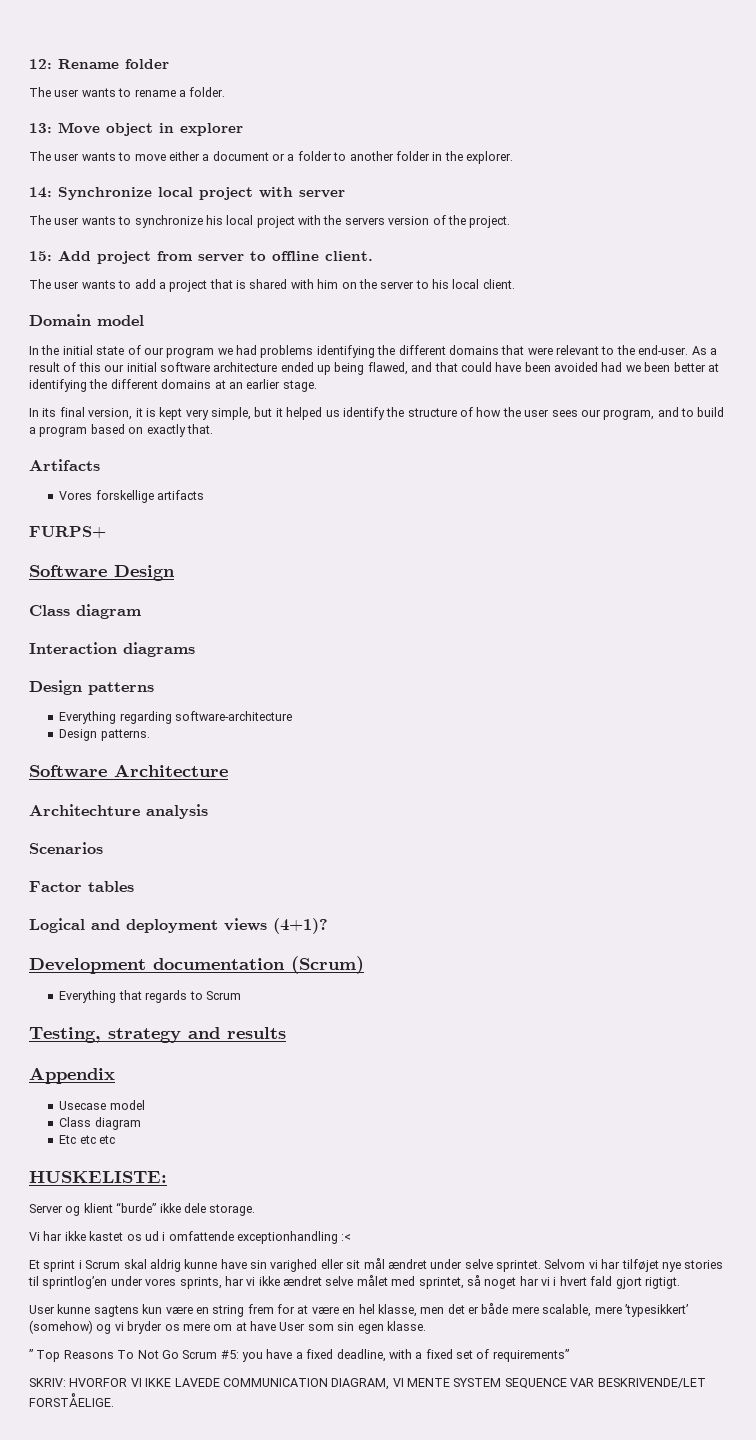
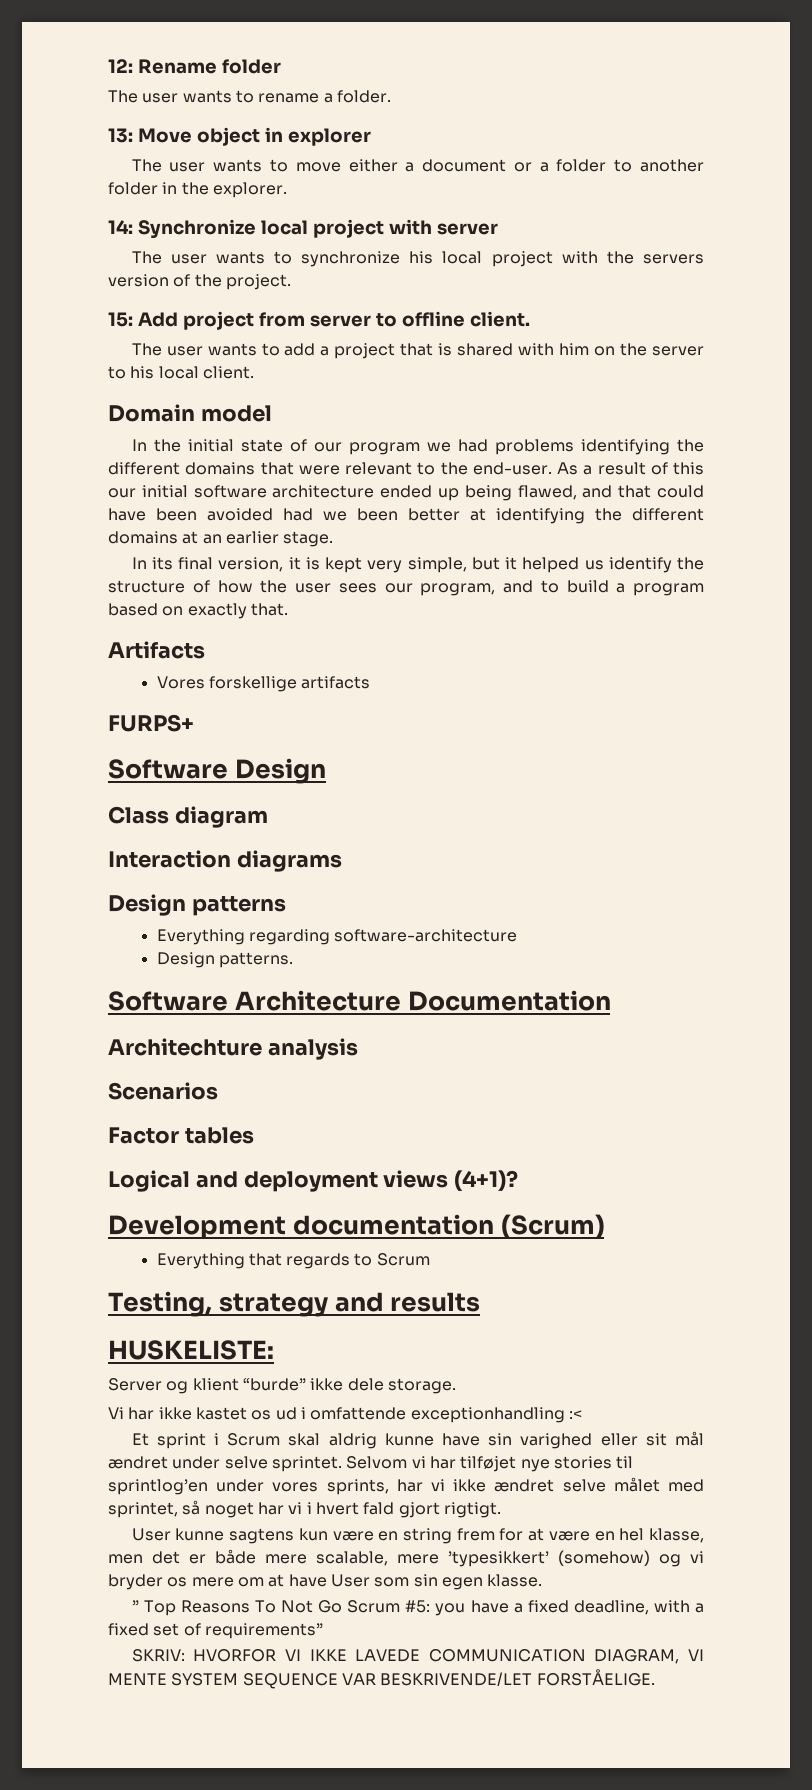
(228, 770) none -> [407,990,611,1011] Documentation
[29,1067,115,1084] [59,1100,145,1110] [59,1117,141,1130] [59,1135,116,1144] // Appendix // Usecase model // Class diagram // Etc etc etc -> (481, 1302) none

